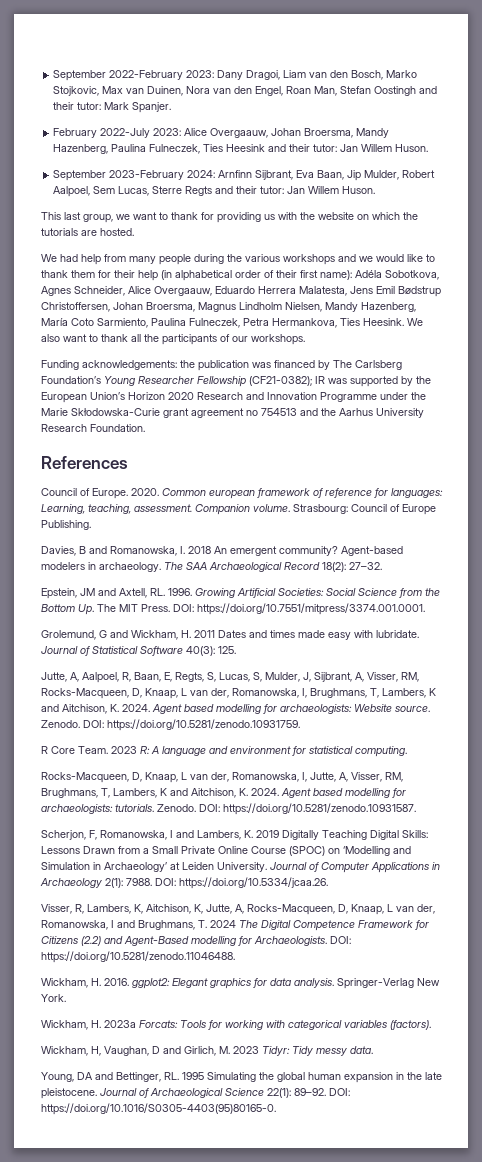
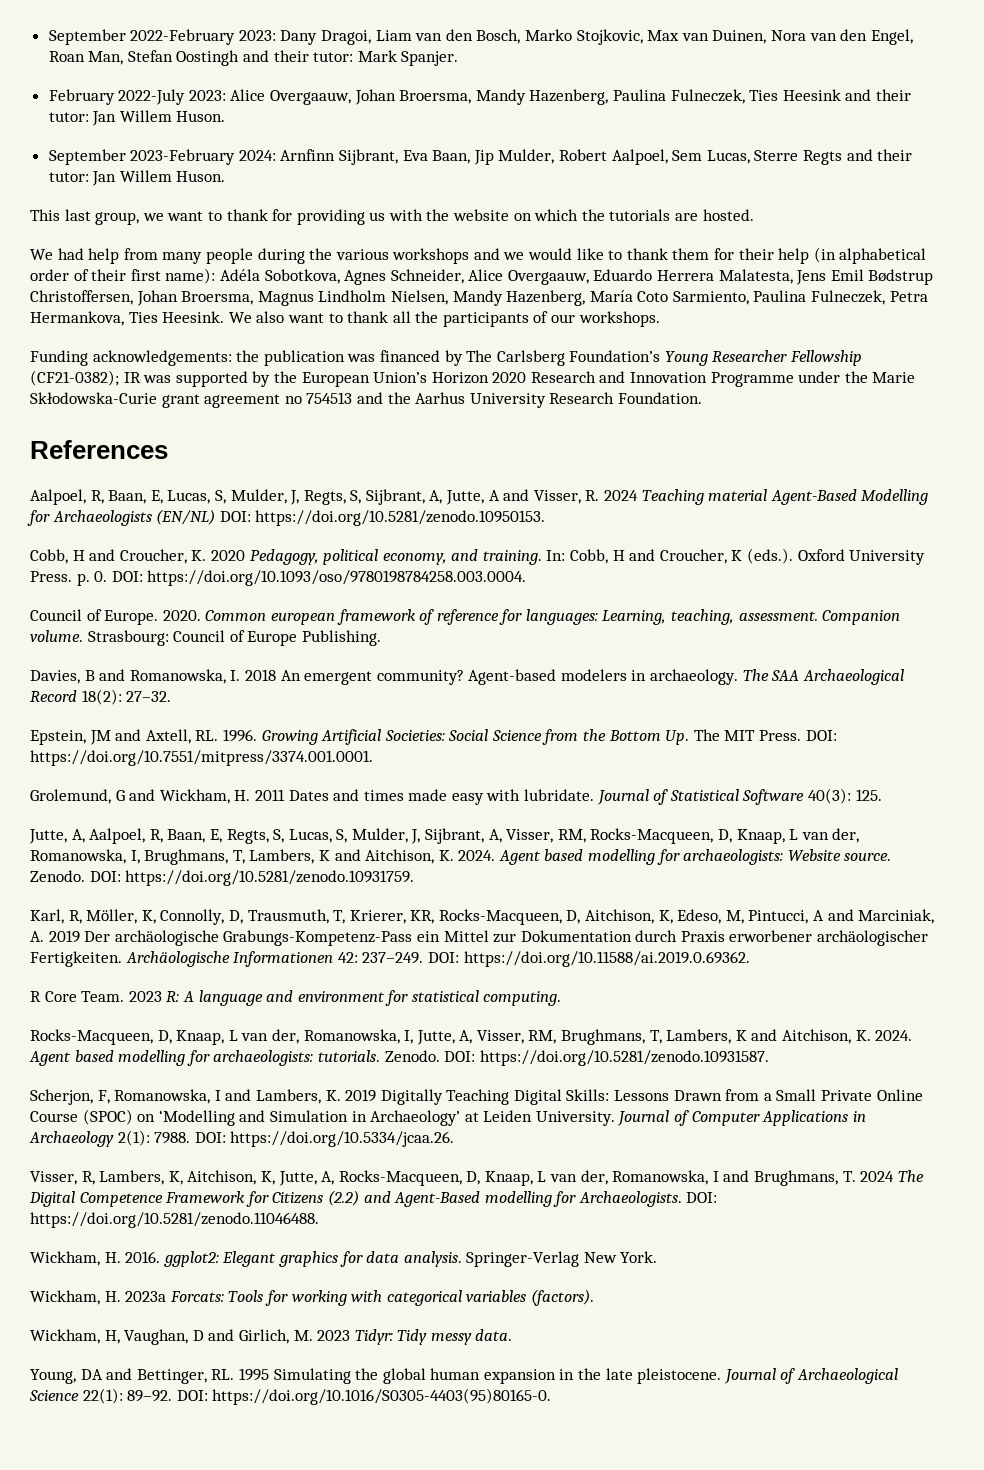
(128, 462) none -> [30,489,929,505] [27,509,546,526] [30,548,926,565] [30,570,527,586] // Aalpoel, R, Baan, E, Lucas, S, Mulder, J, Regts, S, Sijbrant, A, Jutte, A and Visser, R. 2024 Teaching material Agent-Based Modelling for Archaeologists (EN/NL) DOI: https://doi.org/10.5281/zenodo.10950153. // Cobb, H and Croucher, K. 2020 Pedagogy, political economy, and training. In: Cobb, H and Croucher, K (eds.). Oxford University Press. p. 0. DOI: https://doi.org/10.1093/oso/9780198784258.003.0004.
(300, 725) none -> [30,909,935,925] [30,930,929,946] [30,951,750,967] // Karl, R, Möller, K, Connolly, D, Trausmuth, T, Krierer, KR, Rocks-Macqueen, D, Aitchison, K, Edeso, M, Pintucci, A and Marciniak, A. 2019 Der archäologische Grabungs-Kompetenz-Pass ein Mittel zur Dokumentation durch Praxis erworbener archäologischer Fertigkeiten. Archäologische Informationen 42: 237–249. DOI: https://doi.org/10.11588/ai.2019.0.69362.

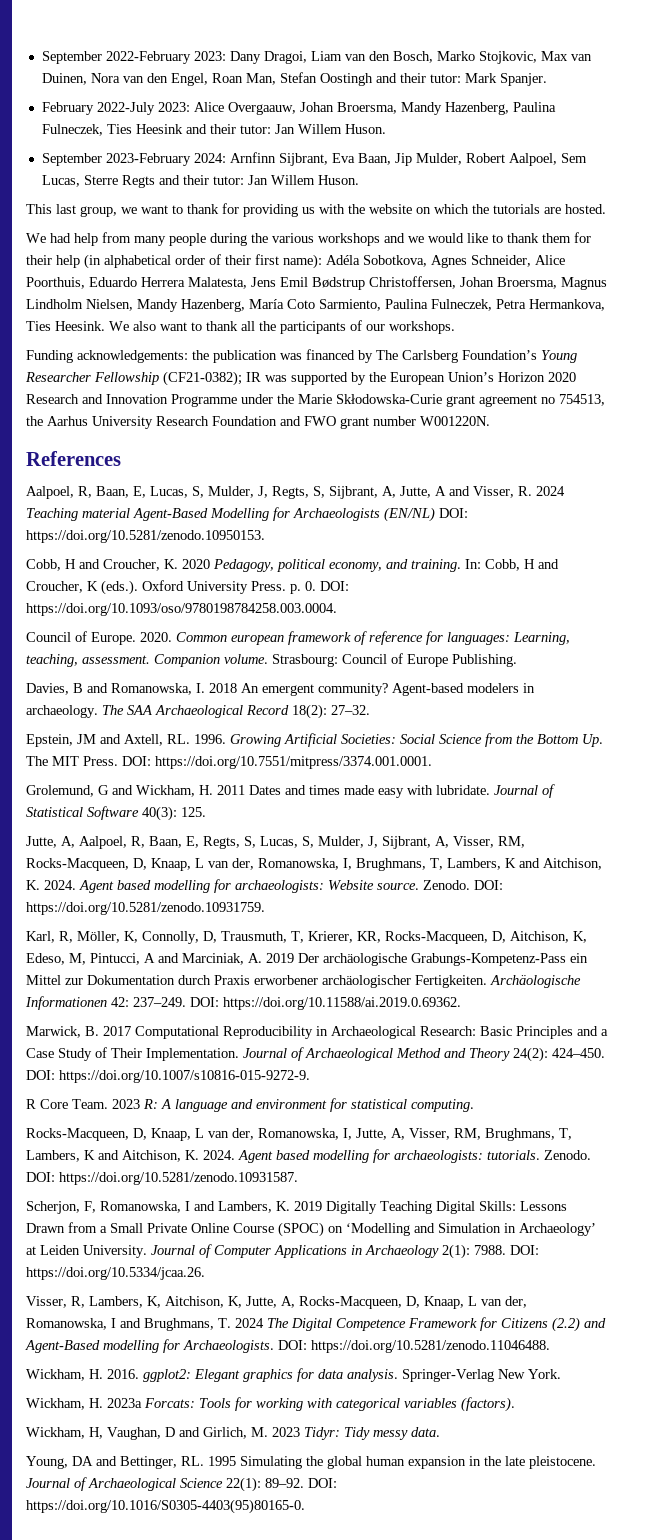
[507,270,589,285] Overgaauw, -> [26,277,85,289] Poorthuis,
[306,392,383,404] 754513 and -> [559,394,605,406] 754513,
[617,392,702,404] Foundation. -> [212,416,490,429] Foundation and FWO grant number W001220N.
(750, 959) none -> [26,1026,608,1039] [26,1047,605,1062] [26,1070,310,1083] // Marwick, B. 2017 Computational Reproducibility in Archaeological Research: Basic Principles and a Case Study of Their Implementation. Journal of Archaeological Method and Theory 24(2): 424–450. DOI: https://doi.org/10.1007/s10816-015-9272-9.

